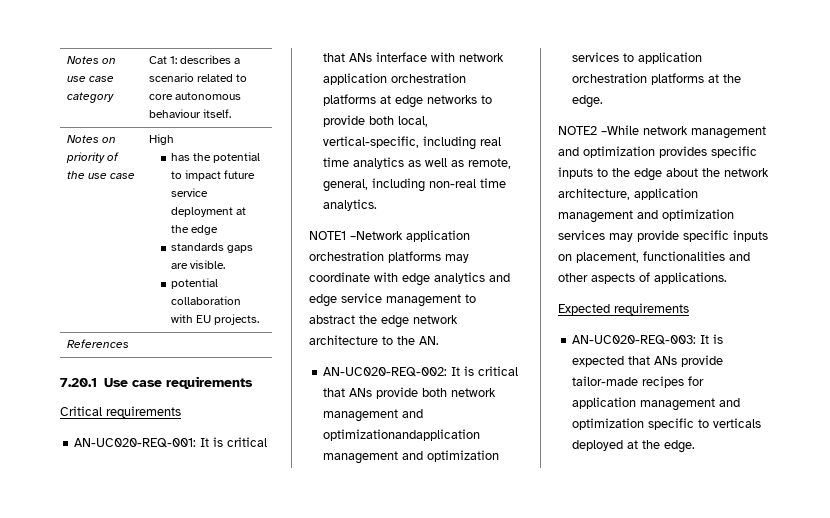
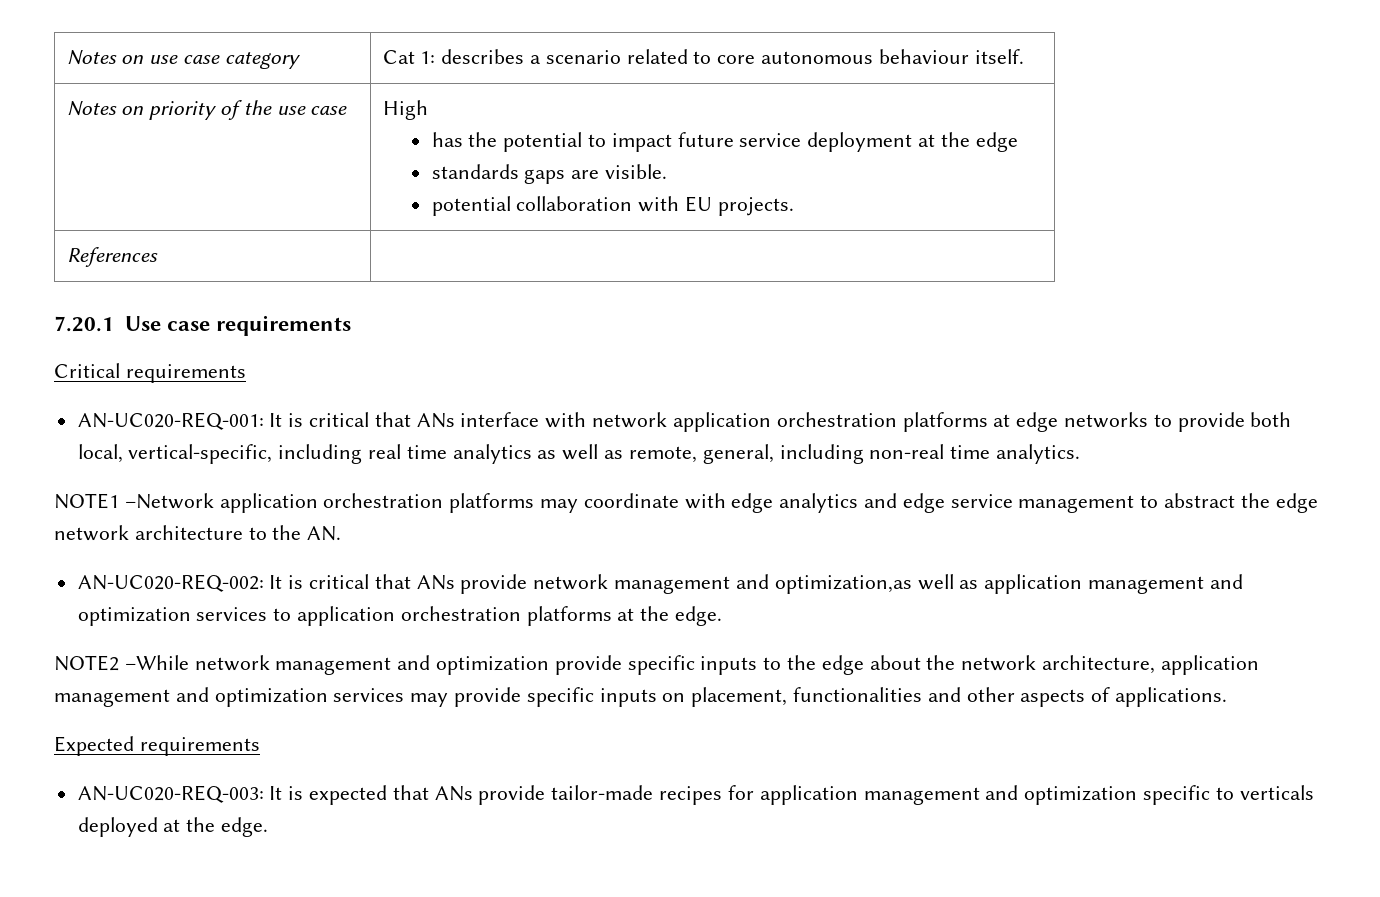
[422,388,497,397] [323,409,424,422] [323,429,481,441] both network management and optimizationandapplication -> [533,574,1083,594] network management and optimization,as well as application
[659,146,707,158] provides -> [554,655,622,675] provide

